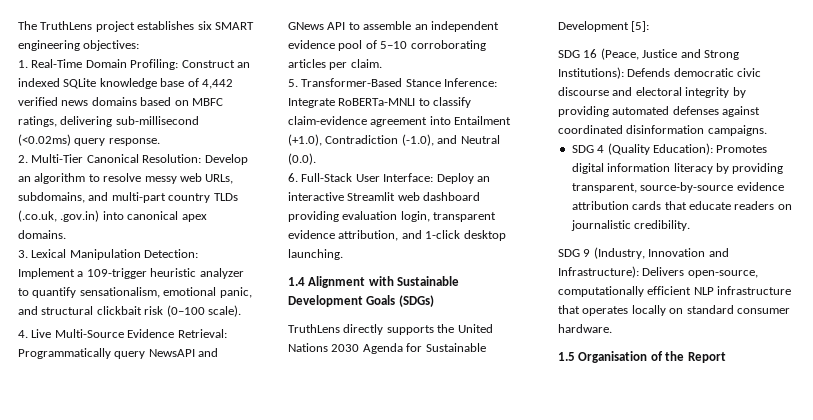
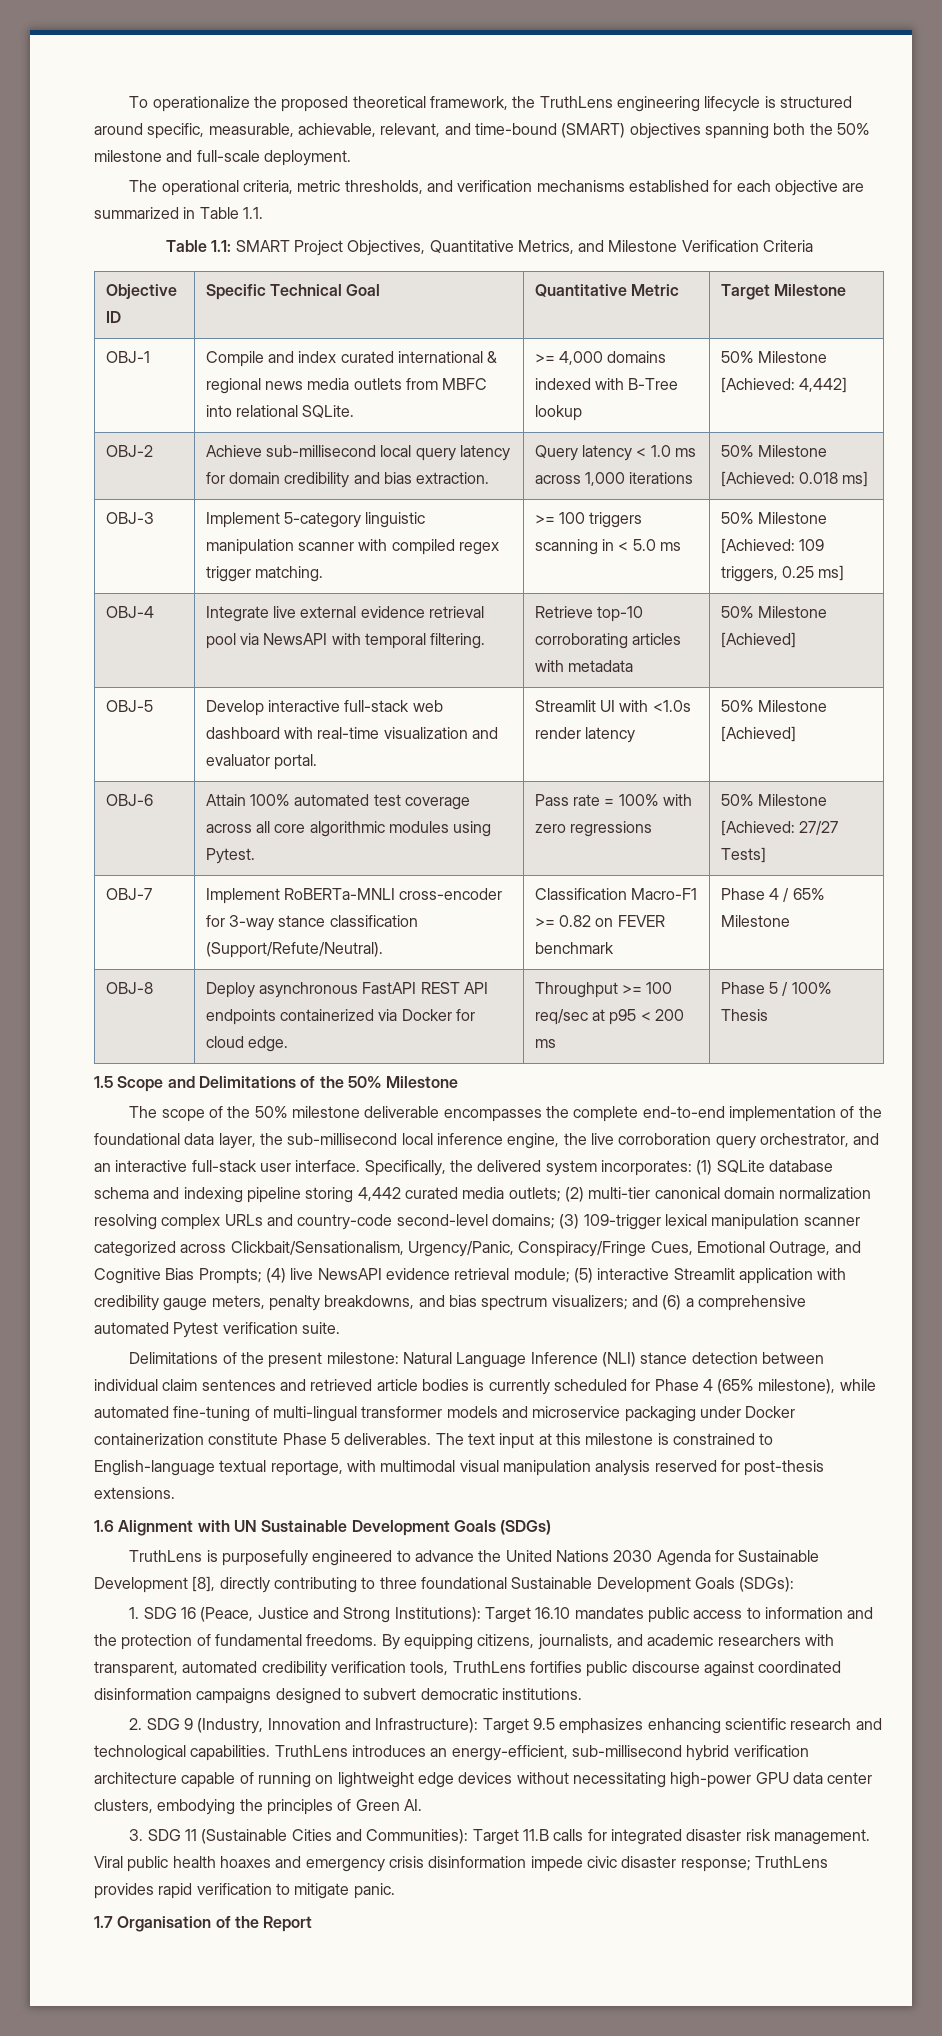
[18,21,254,32] [18,40,140,51] [18,59,250,70] [18,78,233,89] [18,97,223,106] [18,116,199,127] [18,134,160,146] [18,154,248,165] [18,173,234,184] [18,192,238,203] [18,210,207,222] [18,230,66,239] [18,249,199,260] [18,268,244,279] [18,287,252,298] [18,305,241,317] [18,329,227,338] [18,348,219,359] [288,21,499,32] [288,40,486,51] [288,59,382,70] [288,78,498,87] [288,97,472,108] [288,116,512,127] [288,134,500,146] [288,153,316,165] [288,173,490,184] [288,192,481,201] [288,211,497,222] [288,230,506,241] [288,249,343,260] [288,277,305,286] The TruthLens project establishes six SMART engineering objectives: // 1. Real-Time Domain Profiling: Construct an indexed SQLite knowledge base of 4,442 verified news domains based on MBFC ratings, delivering sub-millisecond (<0.02ms) query response. // 2. Multi-Tier Canonical Resolution: Develop an algorithm to resolve messy web URLs, subdomains, and multi-part country TLDs (.co.uk, .gov.in) into canonical apex domains. // 3. Lexical Manipulation Detection: Implement a 109-trigger heuristic analyzer to quantify sensationalism, emotional panic, and structural clickbait risk (0–100 scale). // 4. Live Multi-Source Evidence Retrieval: Programmatically query NewsAPI and GNews API to assemble an independent evidence pool of 5–10 corroborating articles per claim. // 5. Transformer-Based Stance Inference: Integrate RoBERTa-MNLI to classify claim-evidence agreement into Entailment (+1.0), Contradiction (-1.0), and Neutral (0.0). // 6. Full-Stack User Interface: Deploy an interactive Streamlit web dashboard providing evaluation login, transparent evidence attribution, and 1-click desktop launching. // 1.4 -> [129,96,852,112] [94,123,870,139] [94,150,351,166] [129,180,865,196] [94,207,263,219] [165,240,814,256] [105,284,177,299] [105,311,121,323] [205,284,381,300] [534,284,680,297] [720,284,847,300] [105,351,150,363] [205,351,498,367] [205,378,488,394] [205,405,355,418] [534,351,667,365] [534,378,679,390] [534,405,582,421] [720,351,828,363] [720,377,848,393] [105,445,153,457] [205,445,511,461] [205,472,490,488] [534,445,697,461] [534,472,694,486] [720,445,828,457] [720,471,869,487] [105,512,154,524] [205,512,426,528] [205,539,500,555] [205,566,324,582] [534,512,643,528] [534,539,682,555] [720,512,828,524] [720,538,825,554] [720,565,845,582] [105,606,154,618] [205,606,485,622] [205,633,486,649] [534,606,644,622] [534,633,682,649] [534,660,634,672] [720,606,828,618] [720,632,796,648] [105,700,153,712] [205,700,443,716] [205,727,499,739] [205,754,318,770] [534,700,691,712] [534,727,636,743] [720,700,828,712] [720,726,796,742] [105,794,153,806] [205,794,471,810] [205,821,492,837] [205,848,255,864] [534,794,693,806] [534,821,653,837] [720,794,828,806] [720,820,839,836] [720,847,766,863] [105,888,152,900] [205,888,503,904] [205,915,418,931] [205,942,383,958] [534,888,698,900] [534,915,665,927] [534,942,614,954] [720,888,825,902] [720,915,790,927] [105,982,153,994] [205,982,489,998] [205,1009,476,1025] [205,1036,289,1052] [534,982,673,998] [534,1009,685,1025] [534,1039,556,1048] [720,982,832,996] [720,1009,768,1021] [94,1076,459,1092] [129,1106,882,1122] [94,1133,880,1149] [94,1160,833,1176] [94,1187,872,1203] [94,1214,860,1230] [94,1241,861,1257] [94,1268,847,1284] [94,1295,806,1311] [94,1322,340,1338] [129,1352,824,1368] [94,1379,876,1395] [94,1406,796,1422] [94,1433,774,1449] [94,1460,825,1476] [94,1487,175,1499] [94,1520,114,1532] To operationalize the proposed theoretical framework, the TruthLens engineering lifecycle is structured around specific, measurable, achievable, relevant, and time-bound (SMART) objectives spanning both the 50% milestone and full-scale deployment. // The operational criteria, metric thresholds, and verification mechanisms established for each objective are summarized in Table 1.1. // Table 1.1: SMART Project Objectives, Quantitative Metrics, and Milestone Verification Criteria // Objective ID | Specific Technical Goal | Quantitative Metric | Target Milestone // OBJ-1 | Compile and index curated international & regional news media outlets from MBFC into relational SQLite. | >= 4,000 domains indexed with B-Tree lookup | 50% Milestone [Achieved: 4,442] // OBJ-2 | Achieve sub-millisecond local query latency for domain credibility and bias extraction. | Query latency < 1.0 ms across 1,000 iterations | 50% Milestone [Achieved: 0.018 ms] // OBJ-3 | Implement 5-category linguistic manipulation scanner with compiled regex trigger matching. | >= 100 triggers scanning in < 5.0 ms | 50% Milestone [Achieved: 109 triggers, 0.25 ms] // OBJ-4 | Integrate live external evidence retrieval pool via NewsAPI with temporal filtering. | Retrieve top-10 corroborating articles with metadata | 50% Milestone [Achieved] // OBJ-5 | Develop interactive full-stack web dashboard with real-time visualization and evaluator portal. | Streamlit UI with <1.0s render latency | 50% Milestone [Achieved] // OBJ-6 | Attain 100% automated test coverage across all core algorithmic modules using Pytest. | Pass rate = 100% with zero regressions | 50% Milestone [Achieved: 27/27 Tests] // OBJ-7 | Implement RoBERTa-MNLI cross-encoder for 3-way stance classification (Support/Refute/Neutral). | Classification Macro-F1 >= 0.82 on FEVER benchmark | Phase 4 / 65% Milestone // OBJ-8 | Deploy asynchronous FastAPI REST API endpoints containerized via Docker for cloud edge. | Throughput >= 100 req/sec at p95 < 200 ms | Phase 5 / 100% Thesis // 1.5 Scope and Delimitations of the 50% Milestone // The scope of the 50% milestone deliverable encompasses the complete end-to-end implementation of the foundational data layer, the sub-millisecond local inference engine, the live corroboration query orchestrator, and an interactive full-stack user interface. Specifically, the delivered system incorporates: (1) SQLite database schema and indexing pipeline storing 4,442 curated media outlets; (2) multi-tier canonical domain normalization resolving complex URLs and country-code second-level domains; (3) 109-trigger lexical manipulation scanner categorized across Clickbait/Sensationalism, Urgency/Panic, Conspiracy/Fringe Cues, Emotional Outrage, and Cognitive Bias Prompts; (4) live NewsAPI evidence retrieval module; (5) interactive Streamlit application with credibility gauge meters, penalty breakdowns, and bias spectrum visualizers; and (6) a comprehensive automated Pytest verification suite. // Delimitations of the present milestone: Natural Language Inference (NLI) stance detection between individual claim sentences and retrieved article bodies is currently scheduled for Phase 4 (65% milestone), while automated fine-tuning of multi-lingual transformer models and microservice packaging under Docker containerization constitute Phase 5 deliverables. The text input at this milestone is constrained to English-language textual reportage, with multimodal visual manipulation analysis reserved for post-thesis extensions. // 1.6
(394, 281) none -> [233,1520,257,1532] UN
[343,324,434,335] directly supports -> [206,1550,474,1566] is purposefully engineered to advance
[631,21,650,32] [5]: // -> [192,1576,795,1593] [129,1607,140,1619] [8], directly contributing to three foundational Sustainable Development Goals (SDGs): // 1.
[627,68,762,77] [558,87,746,98] [558,106,761,117] [558,125,767,136] [571,143,768,155] [571,163,784,174] [571,182,784,193] [571,201,792,210] [570,220,691,231] Defends democratic civic discourse and electoral integrity by providing automated defenses against coordinated disinformation campaigns. // SDG 4 (Quality Education): Promotes digital information literacy by providing transparent, source-by-source evidence attribution cards that educate readers on journalistic credibility. // -> [484,1607,874,1623] [94,1634,834,1650] [94,1661,842,1677] [94,1688,582,1704] [129,1718,143,1730] Target 16.10 mandates public access to information and the protection of fundamental freedoms. By equipping citizens, journalists, and academic researchers with transparent, automated credibility verification tools, TruthLens fortifies public discourse against coordinated disinformation campaigns designed to subvert democratic institutions. // 2.
[642,267,758,278] [558,286,792,297] [558,305,790,316] [558,324,612,333] [558,352,575,361] Delivers open-source, computationally efficient NLP infrastructure that operates locally on standard consumer hardware. // 1.5 -> [482,1718,882,1734] [94,1745,809,1761] [94,1772,873,1788] [94,1799,422,1815] [129,1829,870,1845] [94,1856,828,1872] [94,1883,395,1899] [94,1916,113,1928] Target 9.5 emphasizes enhancing scientific research and technological capabilities. TruthLens introduces an energy-efficient, sub-millisecond hybrid verification architecture capable of running on lightweight edge devices without necessitating high-power GPU data center clusters, embodying the principles of Green AI. // 3. SDG 11 (Sustainable Cities and Communities): Target 11.B calls for integrated disaster risk management. Viral public health hoaxes and emergency crisis disinformation impede civic disaster response; TruthLens provides rapid verification to mitigate panic. // 1.7

